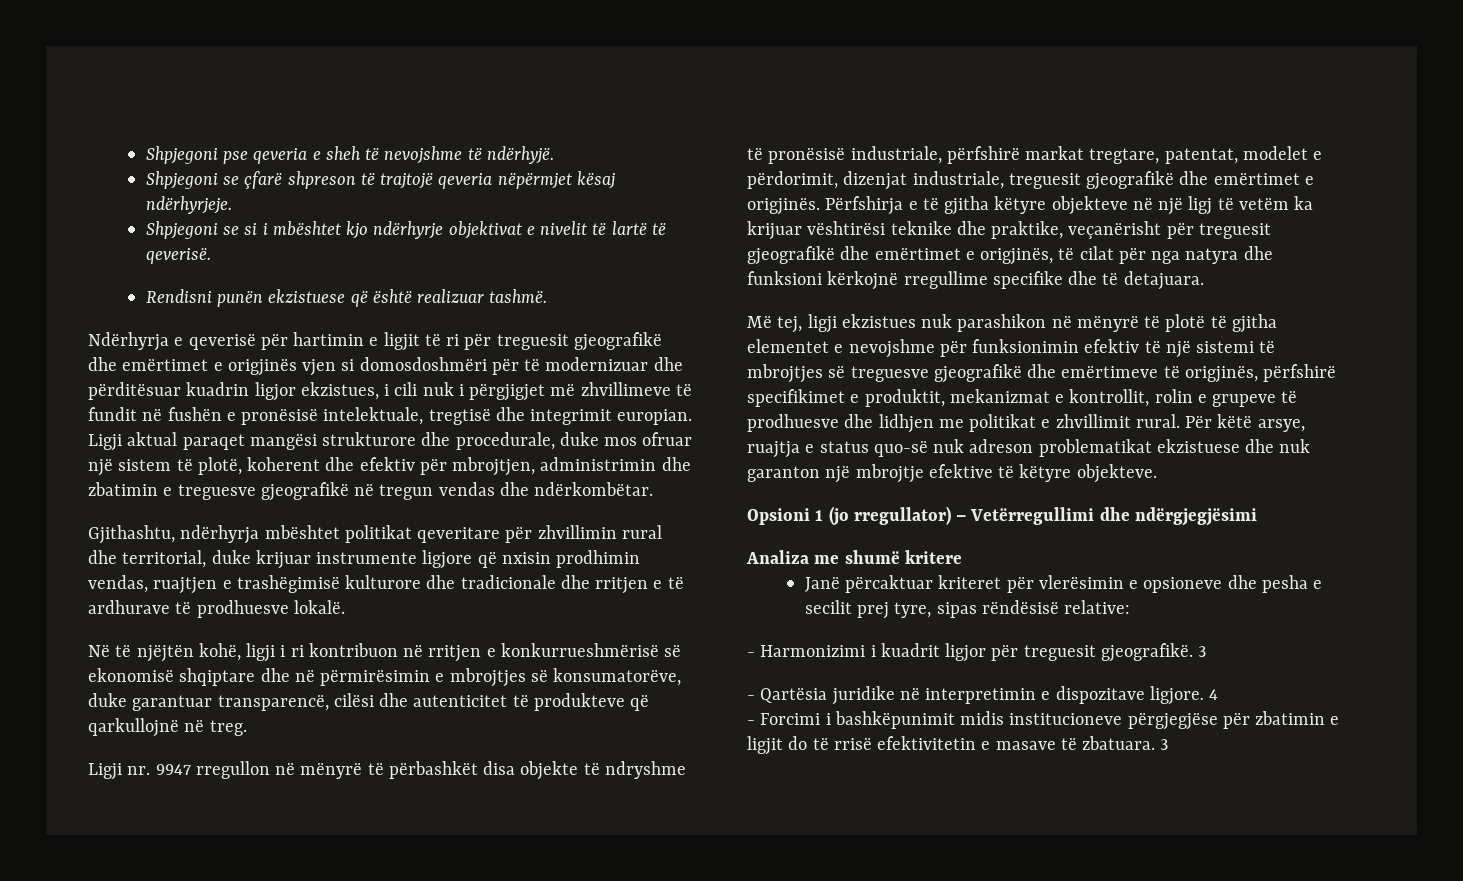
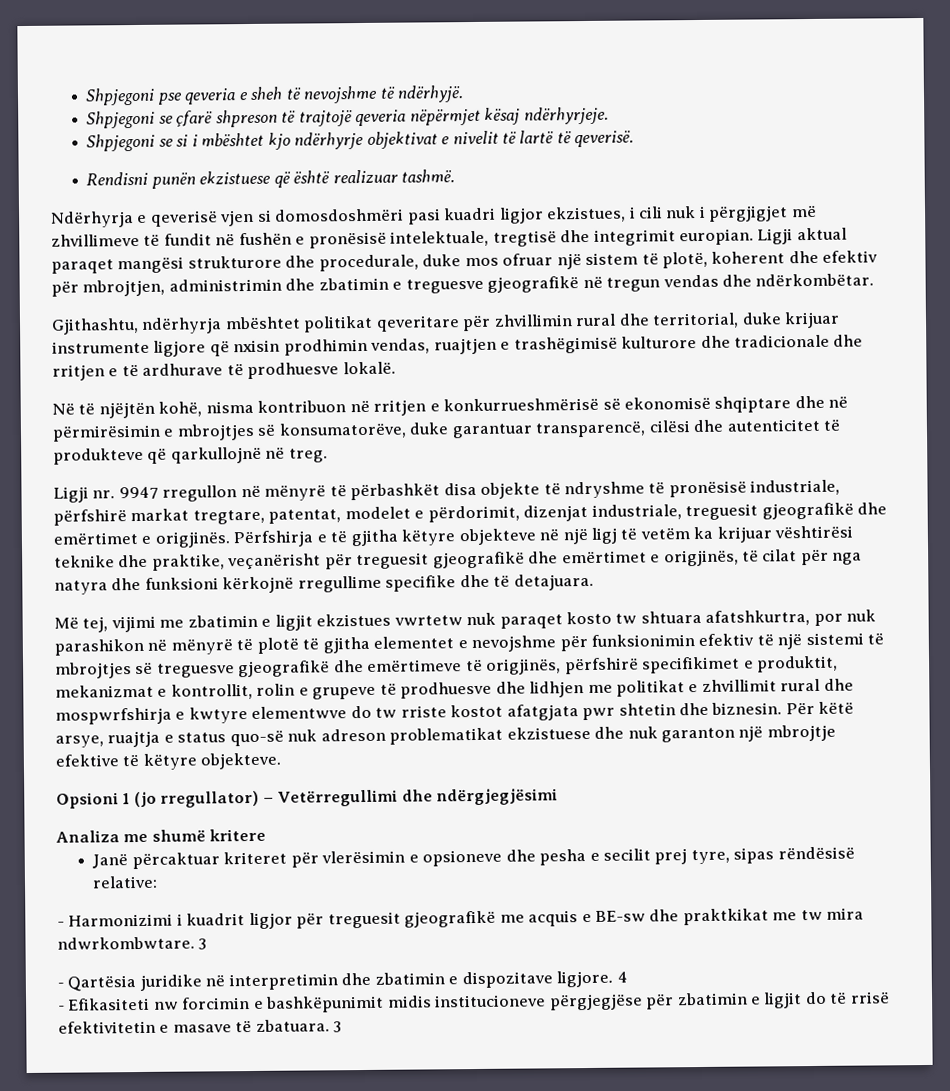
[260,332,662,351] [88,357,683,376] [88,382,250,400] për hartimin e ligjit të ri për treguesit gjeografikë dhe emërtimet e origjinës vjen si domosdoshmëri për të modernizuar dhe përditësuar kuadrin -> [220,207,497,227] vjen si domosdoshmëri pasi kuadri
[246,643,304,662] ligji i ri -> [205,400,254,414] nisma
[807,314,916,333] ligji ekzistues -> [110,610,843,633] vijimi me zbatimin e ligjit ekzistues vwrtetw nuk paraqet kosto tw shtuara afatshkurtra, por
[1135,414,1180,428] rural. -> [780,678,854,692] [55,702,783,725] rural dhe mospwrfshirja e kwtyre elementwve do tw rriste kostot afatgjata pwr shtetin dhe biznesin.
[1100,643,1193,662] gjeografikë. -> [404,907,865,928] [57,936,195,950] gjeografikë me acquis e BE-sw dhe praktkikat me tw mira ndwrkombwtare.
(1037, 696) none -> [341,972,445,986] dhe zbatimin
[760,713,831,725] Forcimi i -> [68,997,264,1011] Efikasiteti nw forcimin e

